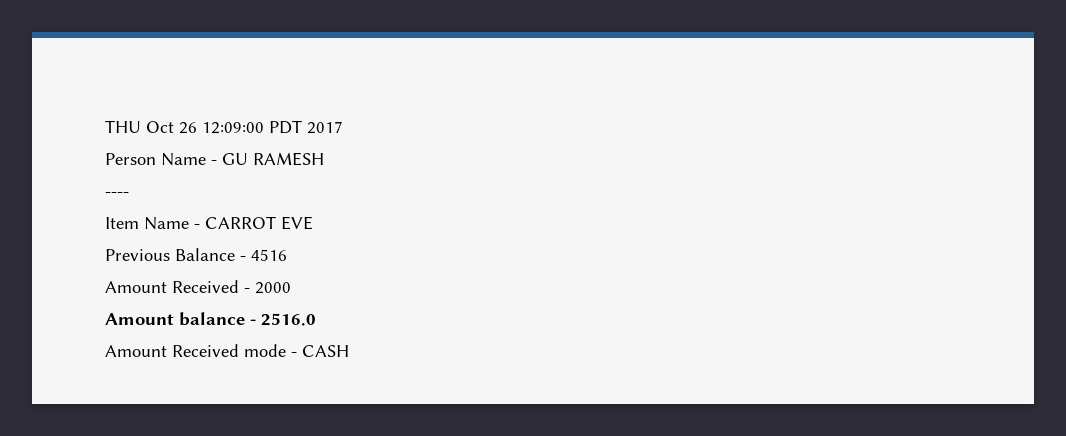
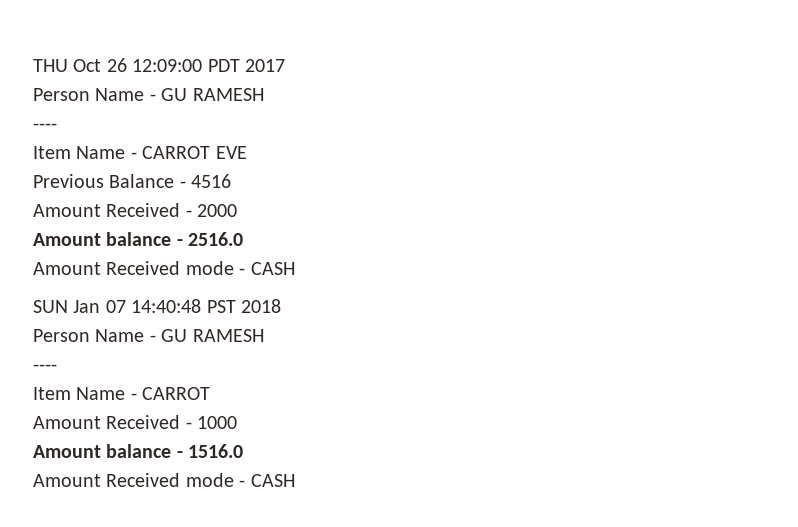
(349, 351) none -> [33,299,281,313] [33,329,264,342] [33,364,57,371] [33,387,211,400] [33,415,238,429] [33,444,244,458] [33,473,295,487] // SUN Jan 07 14:40:48 PST 2018 // Person Name - GU RAMESH // ---- // Item Name - CARROT // Amount Received - 1000 // Amount balance - 1516.0 // Amount Received mode - CASH

